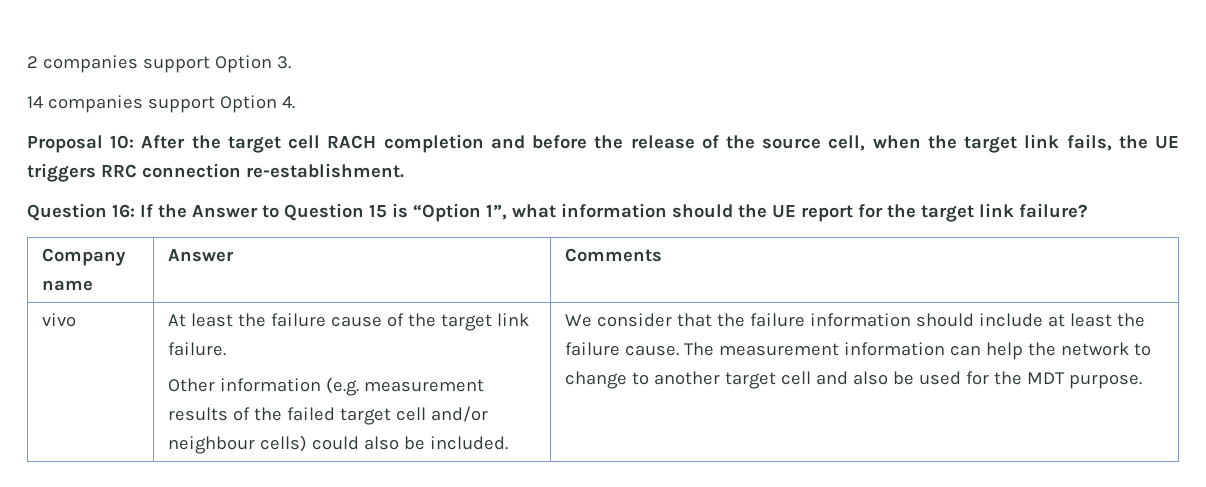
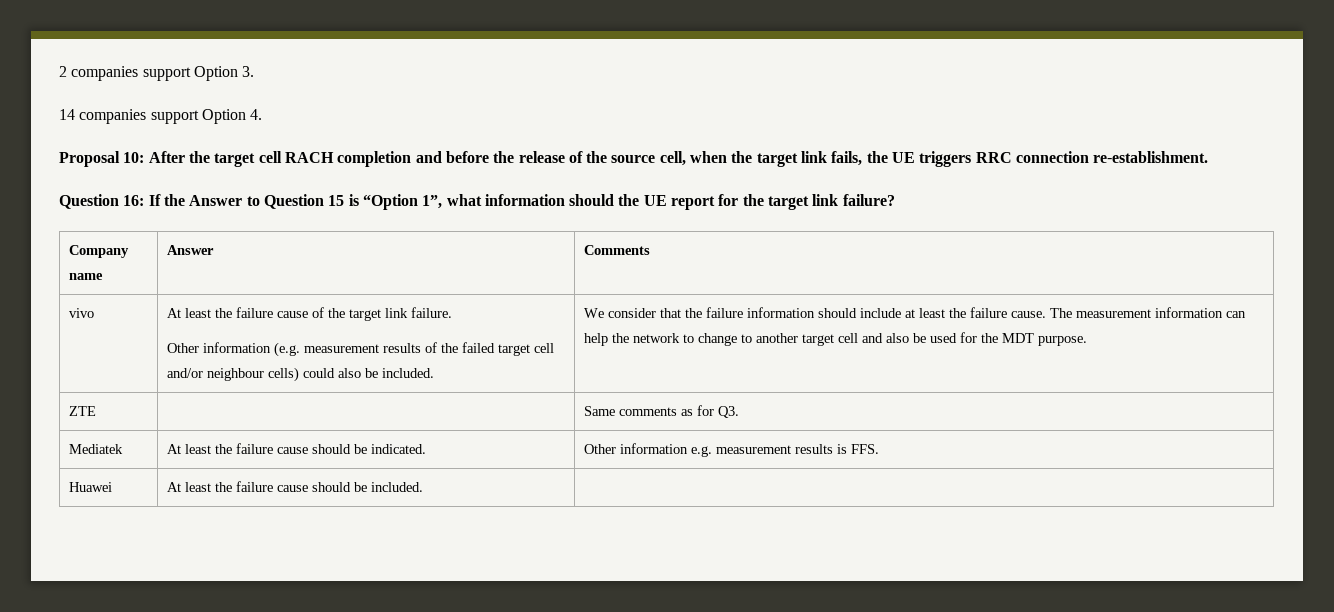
(1142, 381) none -> [68,406,96,416] [583,405,739,418] [68,444,123,454] [166,443,426,454] [583,443,879,457] [68,482,112,492] [166,481,423,492] // ZTE | | Same comments as for Q3. // Mediatek | At least the failure cause should be indicated. | Other information e.g. measurement results is FFS. // Huawei | At least the failure cause should be included. |

